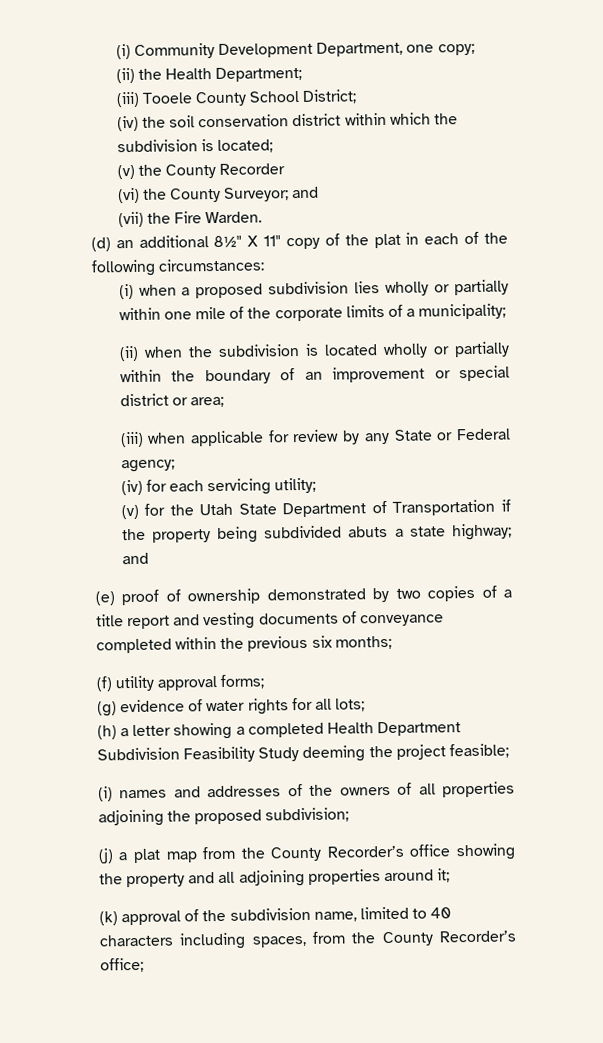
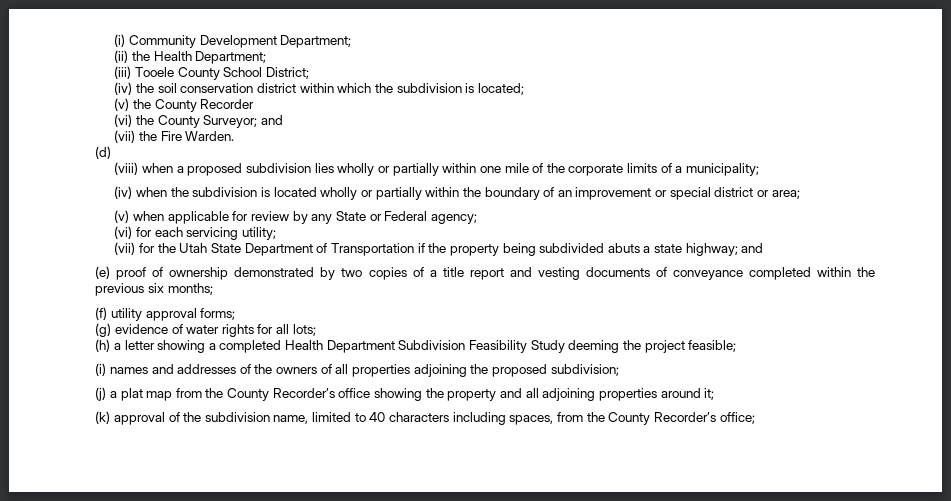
[316,41,475,57] Department, one copy; -> [280,35,352,48] Department;
[115,231,508,250] [90,258,265,277] [118,283,134,300] an additional 8½" X 11" copy of the plat in each of the following circumstances: // (i) -> [114,162,139,175] // (viii)
[118,345,139,362] (ii) -> [114,186,133,199] (iv)
[119,431,144,448] (iii) -> [114,210,130,223] (v)
[120,479,143,496] (iv) -> [114,226,133,239] (vi)
[120,504,139,520] (v) -> [114,242,136,255] (vii)

